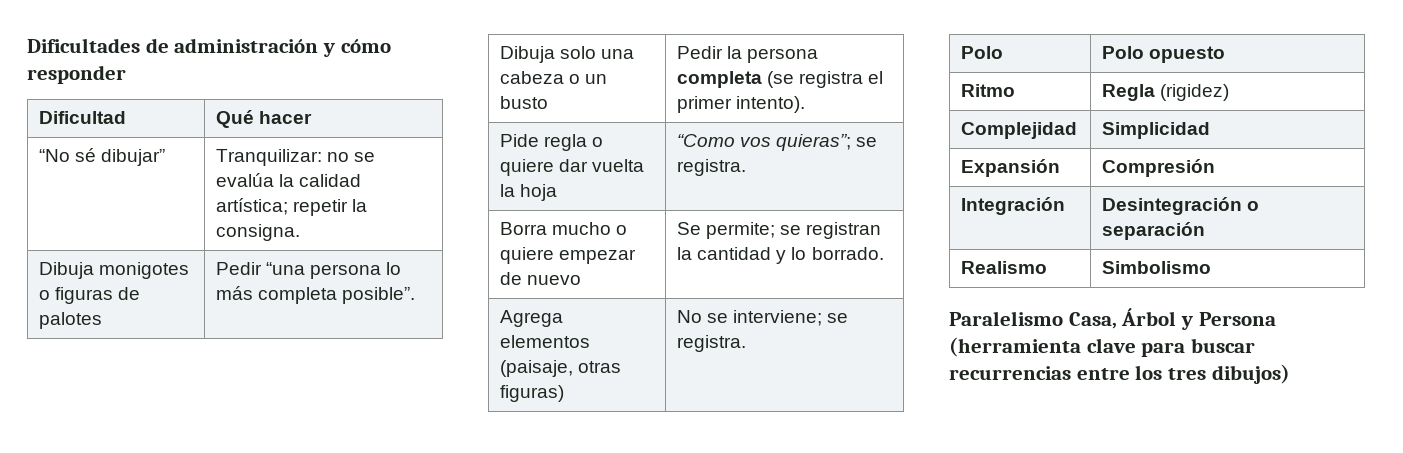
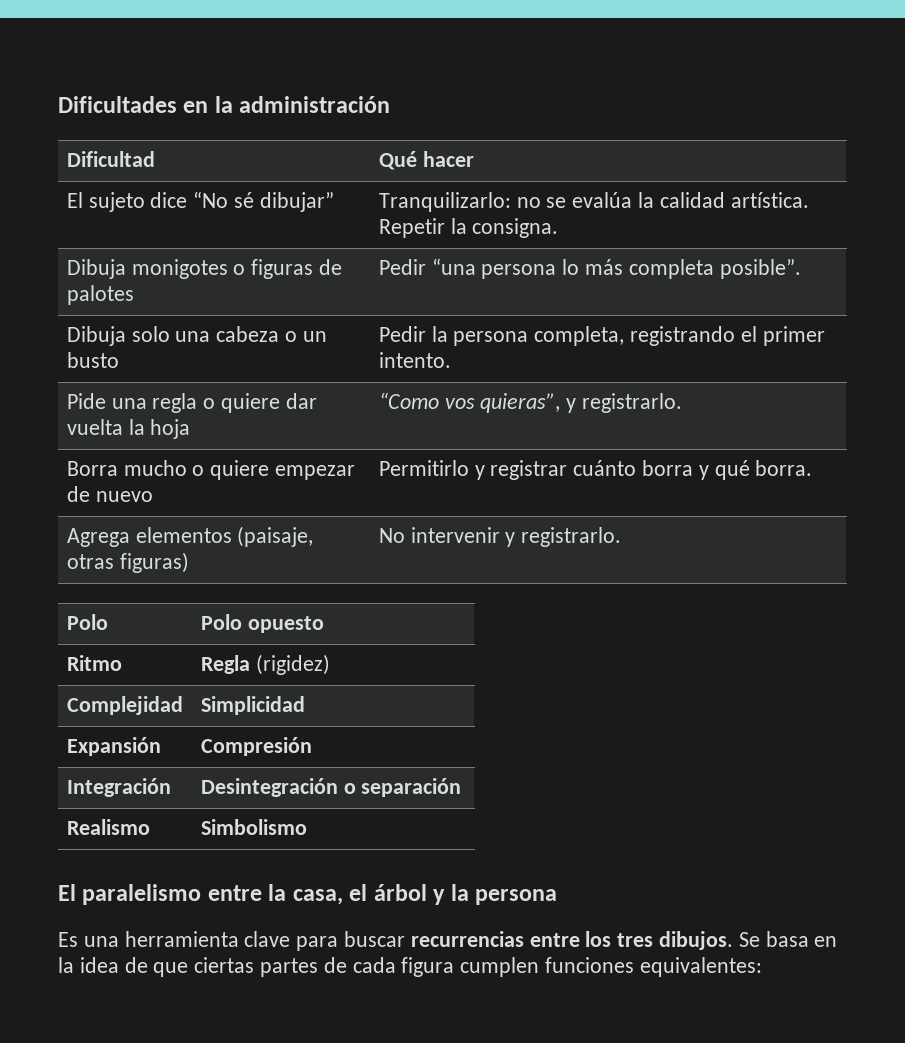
[145,38,169,53] de -> [183,96,233,113] en la
[323,39,391,57] [27,65,126,84] y cómo responder -> (391, 104) none
(313, 117) none -> [66,192,188,212] El sujeto dice
[216,149,323,166] Tranquilizar: -> [378,192,511,212] Tranquilizarlo:
[216,198,349,216] artística; repetir -> [730,192,809,208] [378,218,445,238] artística. Repetir
[677,71,864,88] completa (se registra -> [534,326,735,346] completa, registrando
[736,96,806,113] intento). -> [378,352,451,368] intento.
(540, 140) none -> [111,398,147,409] una
[776,134,878,151] [677,159,747,176] quieras”; se registra. -> [480,393,682,413] quieras”, y registrarlo.
[677,222,882,239] [677,247,884,264] Se permite; se registran la cantidad y lo borrado. -> [378,460,813,480] Permitirlo y registrar cuánto borra y qué borra.
[707,310,849,326] [677,335,747,352] se interviene; se registra. -> [410,527,622,547] intervenir y registrarlo.
[949,308,1276,330] [949,337,1081,357] Paralelismo Casa, Árbol y Persona (herramienta -> [58,884,558,905] [58,931,239,947] El paralelismo entre la casa, el árbol y la persona // Es una herramienta
[1211,364,1290,384] dibujos) -> [659,931,838,950] [58,957,762,977] dibujos. Se basa en la idea de que ciertas partes de cada figura cumplen funciones equivalentes:

